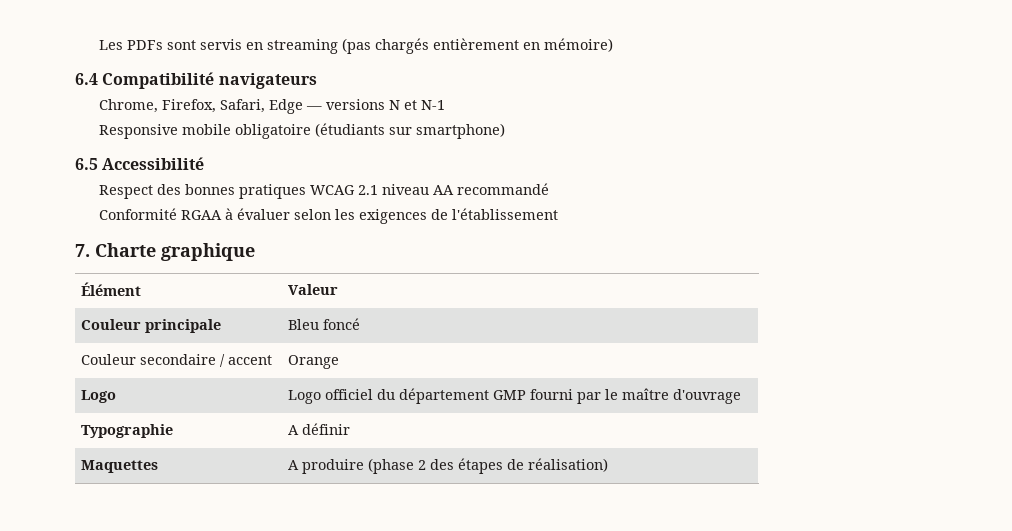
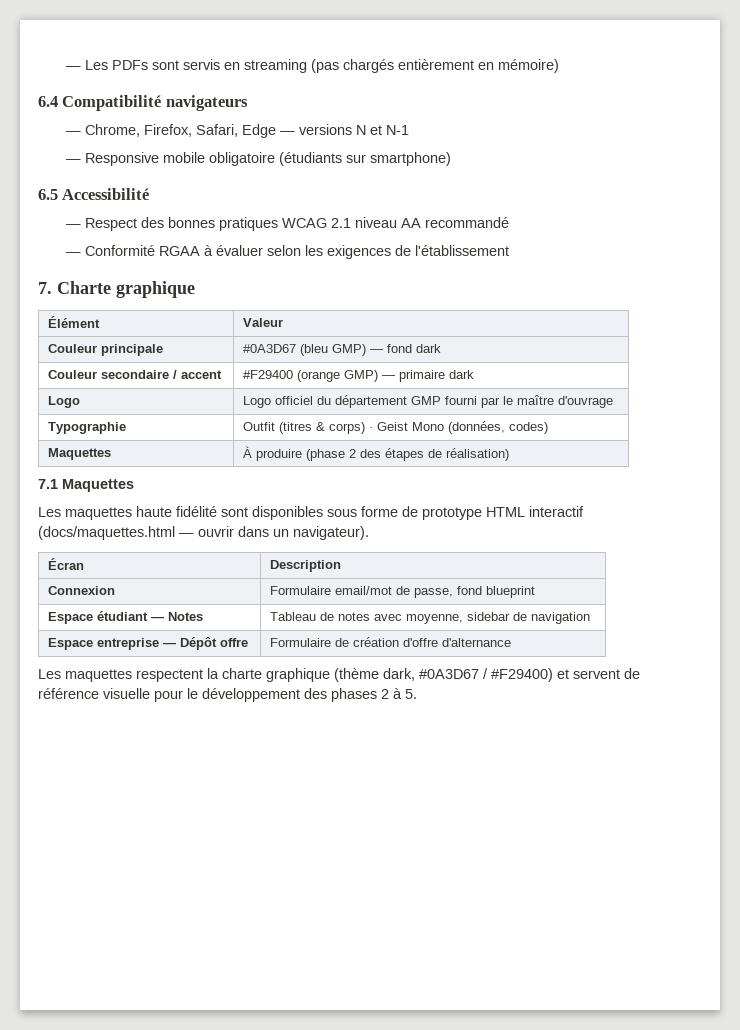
(98, 45) none -> [66,66,82,70] —
(317, 81) none -> [66,131,82,135] —
(445, 105) none -> [66,159,82,163] —
(205, 163) none -> [66,224,82,228] —
(549, 189) none -> [66,252,82,256] —
[288,318,361,330] [81,354,273,367] [288,355,340,369] Bleu foncé // Couleur secondaire / accent | Orange -> [242,344,441,356] [47,370,222,379] [242,370,474,382] #0A3D67 (bleu GMP) — fond dark // Couleur secondaire / accent | #F29400 (orange GMP) — primaire dark
[288,423,351,435] A définir -> [242,421,548,434] Outfit (titres & corps) · Geist Mono (données, codes)
[288,460,300,470] A -> [242,446,252,458] À
(609, 465) none -> [38,479,134,492] [38,506,584,520] [38,526,369,540] [47,558,84,570] [269,560,341,572] [47,586,115,595] [269,586,535,598] [47,611,203,624] [269,612,590,624] [47,637,248,650] [269,637,511,647] [38,668,640,682] [38,688,417,702] // 7.1 Maquettes // Les maquettes haute fidélité sont disponibles sous forme de prototype HTML interactif (docs/maquettes.html — ouvrir dans un navigateur). // Écran | Description // Connexion | Formulaire email/mot de passe, fond blueprint // Espace étudiant — Notes | Tableau de notes avec moyenne, sidebar de navigation // Espace entreprise — Dépôt offre | Formulaire de création d'offre d'alternance // Les maquettes respectent la charte graphique (thème dark, #0A3D67 / #F29400) et servent de référence visuelle pour le développement des phases 2 à 5.

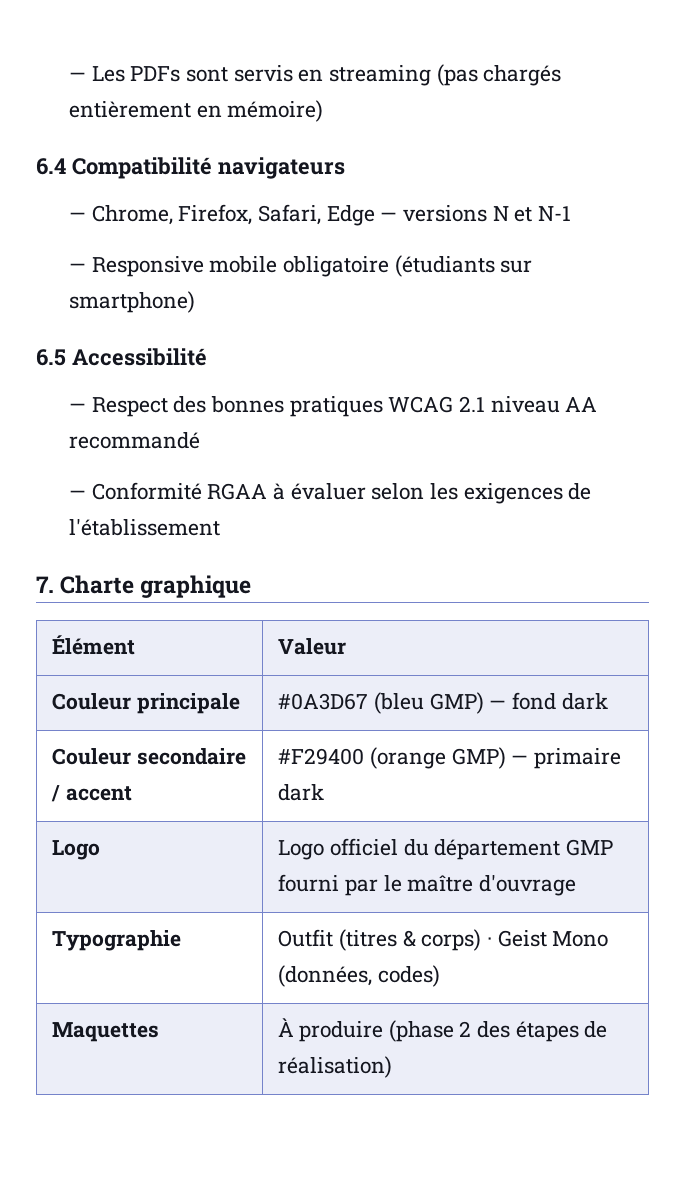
[38,479,134,492] [38,506,584,520] [38,526,369,540] [47,558,84,570] [269,560,341,572] [47,586,115,595] [269,586,535,598] [47,611,203,624] [269,612,590,624] [47,637,248,650] [269,637,511,647] [38,668,640,682] [38,688,417,702] // 7.1 Maquettes // Les maquettes haute fidélité sont disponibles sous forme de prototype HTML interactif (docs/maquettes.html — ouvrir dans un navigateur). // Écran | Description // Connexion | Formulaire email/mot de passe, fond blueprint // Espace étudiant — Notes | Tableau de notes avec moyenne, sidebar de navigation // Espace entreprise — Dépôt offre | Formulaire de création d'offre d'alternance // Les maquettes respectent la charte graphique (thème dark, #0A3D67 / #F29400) et servent de référence visuelle pour le développement des phases 2 à 5. -> (393, 1067) none

